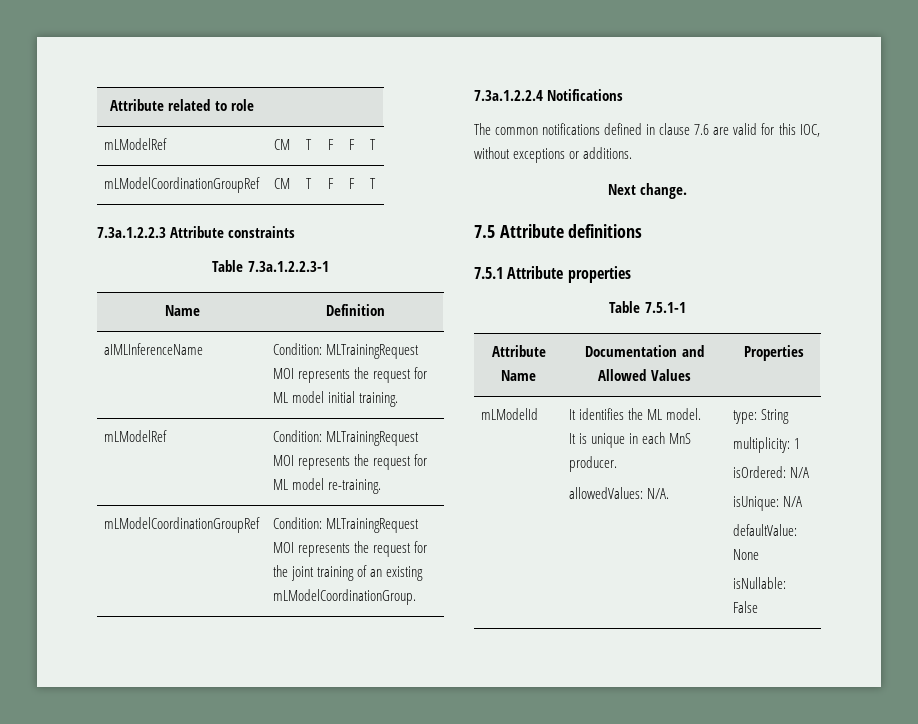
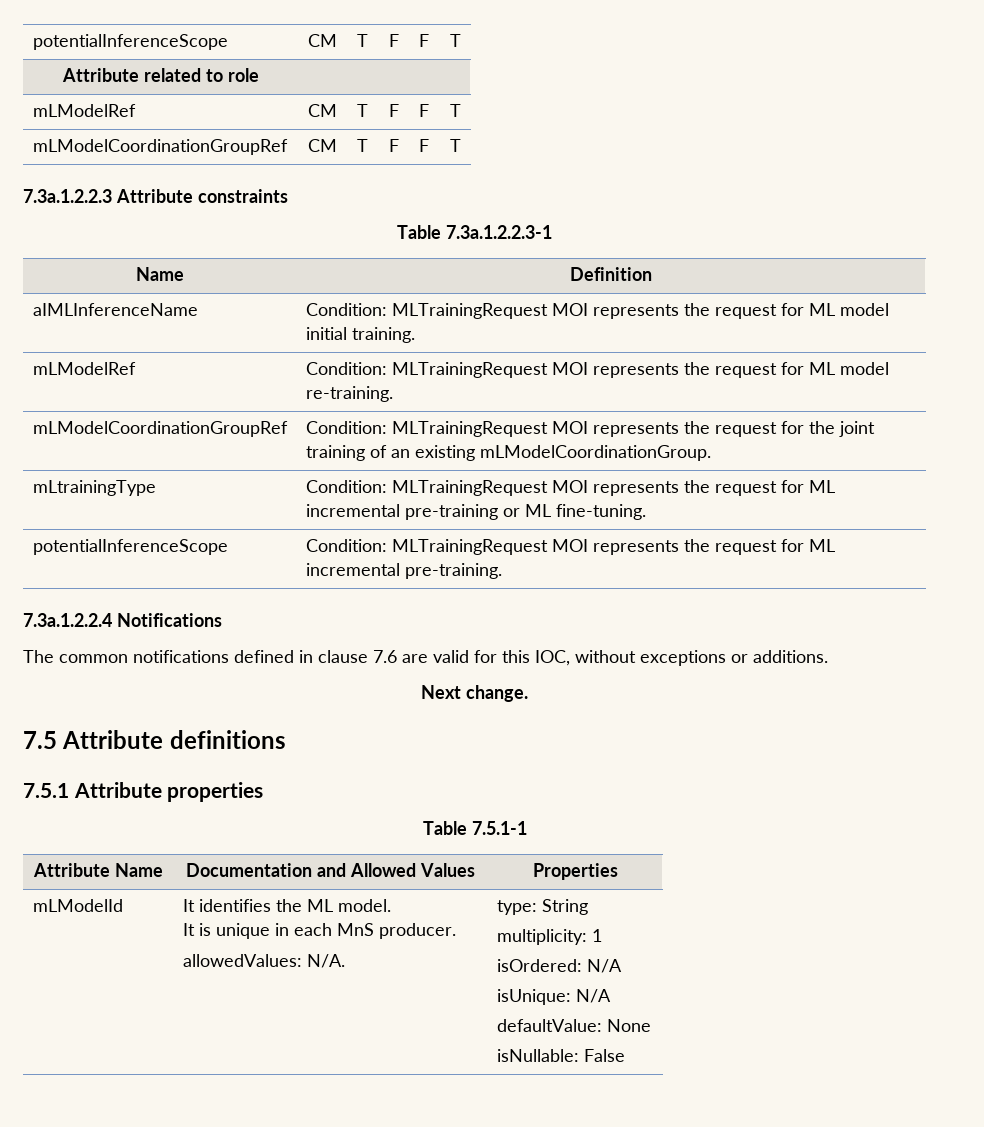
(110, 105) none -> [32,34,228,50] [307,34,337,47] [357,34,368,47] [388,34,399,47] [419,34,429,47] [449,34,461,47] potentialInferenceScope | CM | T | F | F | T //
(416, 597) none -> [32,480,156,496] [305,480,835,496] [305,504,646,520] [32,539,228,555] [305,539,835,555] [305,563,502,579] // mLtrainingType | Condition: MLTrainingRequest MOI represents the request for ML incremental pre-training or ML fine-tuning. // potentialInferenceScope | Condition: MLTrainingRequest MOI represents the request for ML incremental pre-training.

